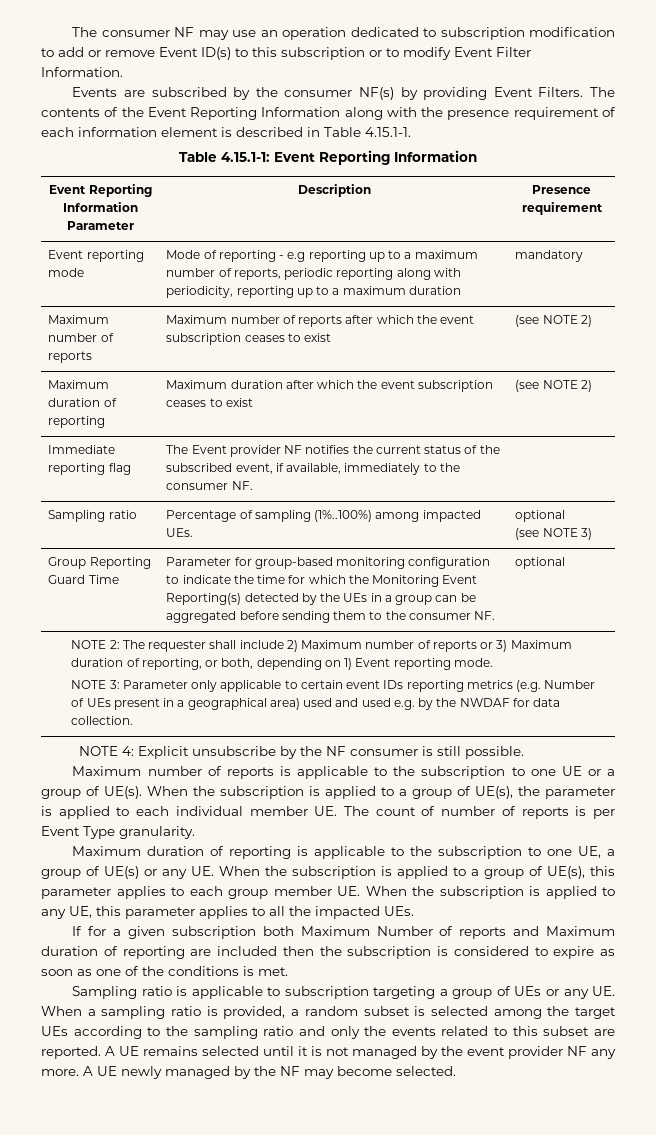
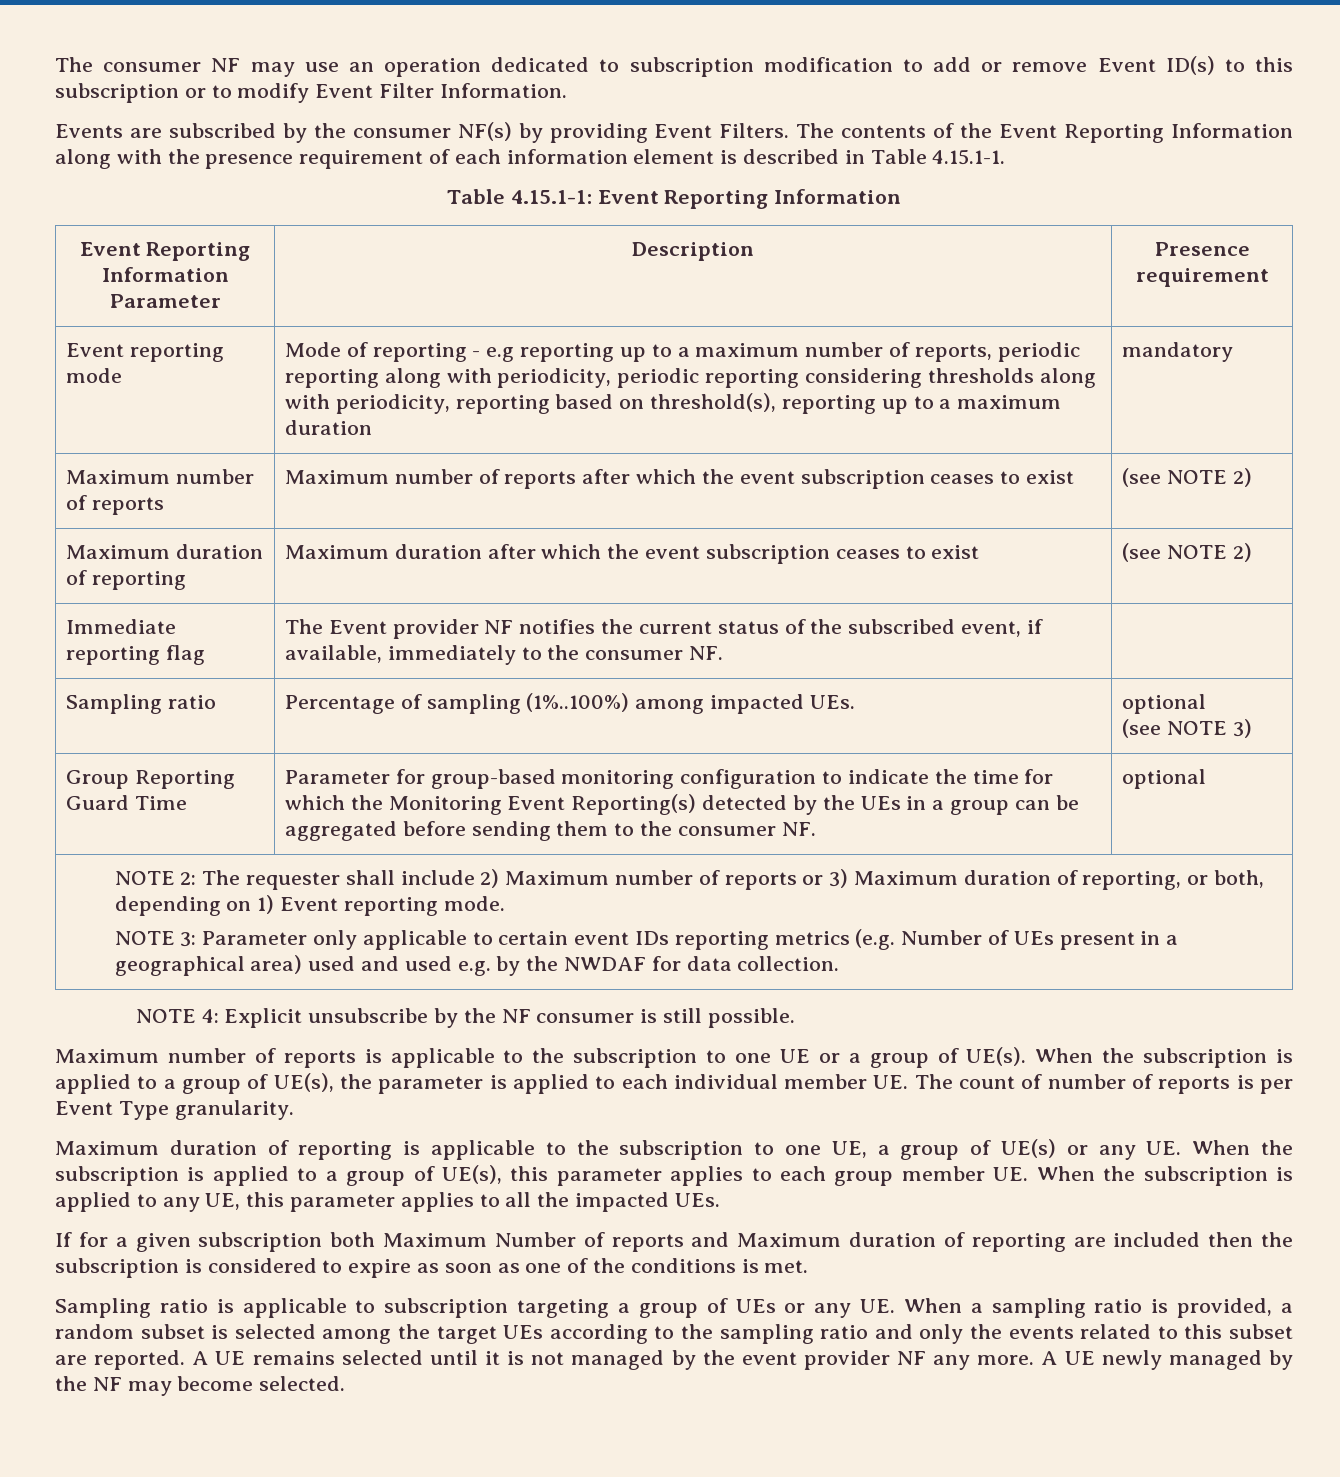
(234, 292) none -> [617,368,1096,388] [285,393,777,414] periodic reporting considering thresholds along with periodicity, reporting based on threshold(s),

